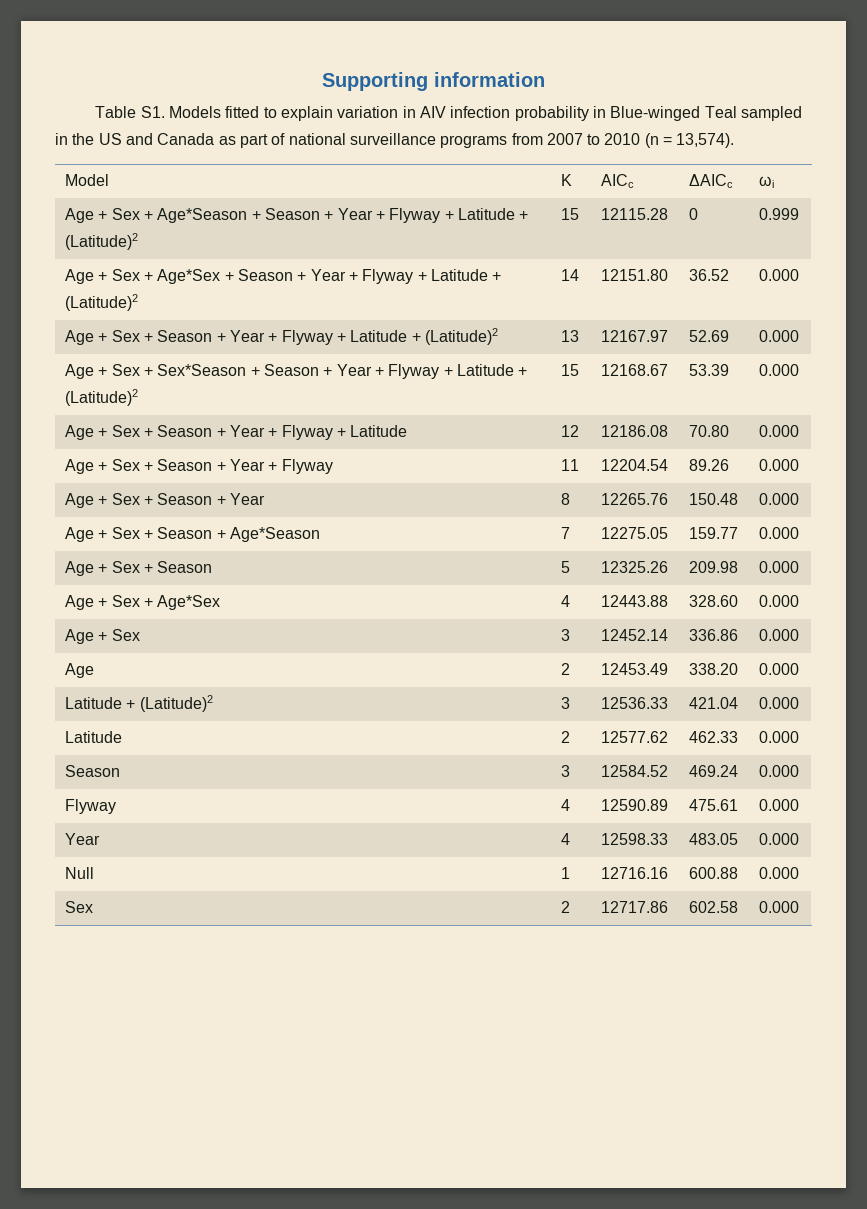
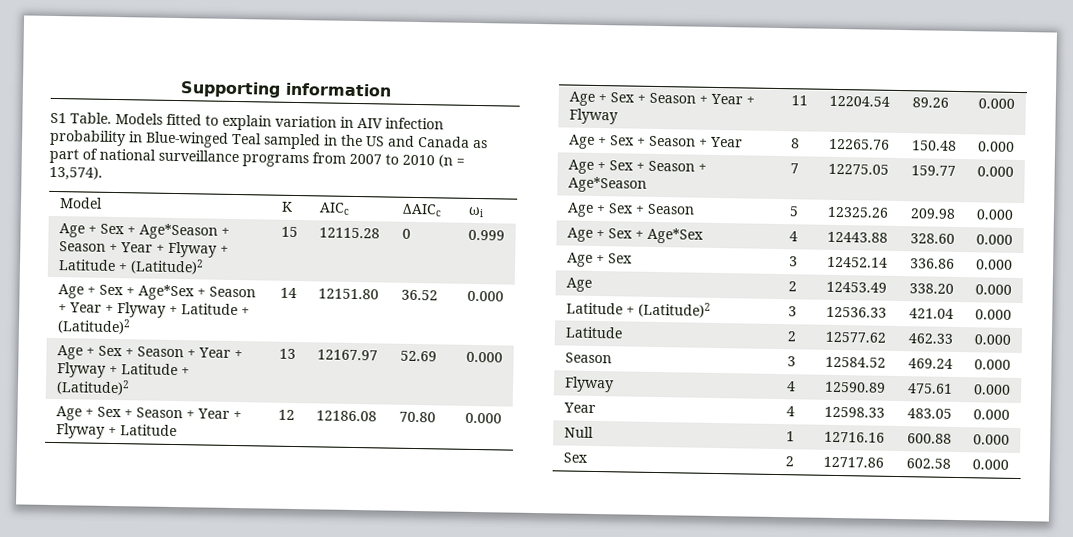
[95,106,165,118] Table S1. -> [50,112,112,124] S1 Table.
[65,364,528,379] [65,389,139,406] [561,364,580,376] [601,364,669,376] [689,364,730,376] [759,364,800,376] // Age + Sex + Sex*Season + Season + Year + Flyway + Latitude + (Latitude)2 | 15 | 12168.67 | 53.39 | 0.000 -> (503, 357) none

